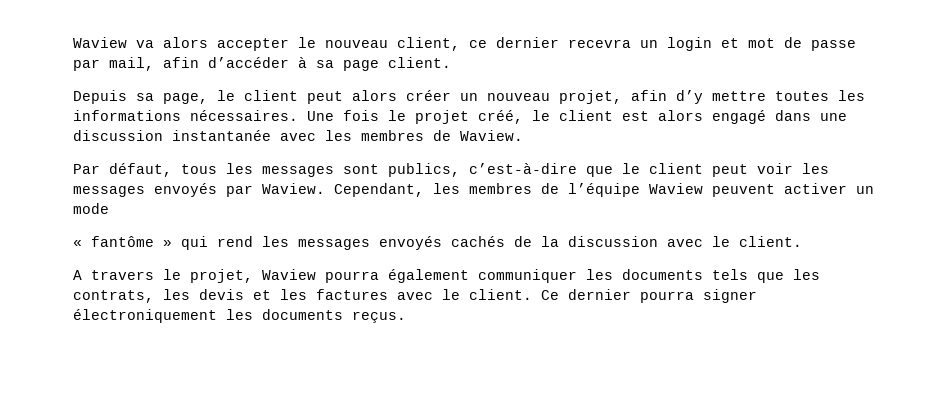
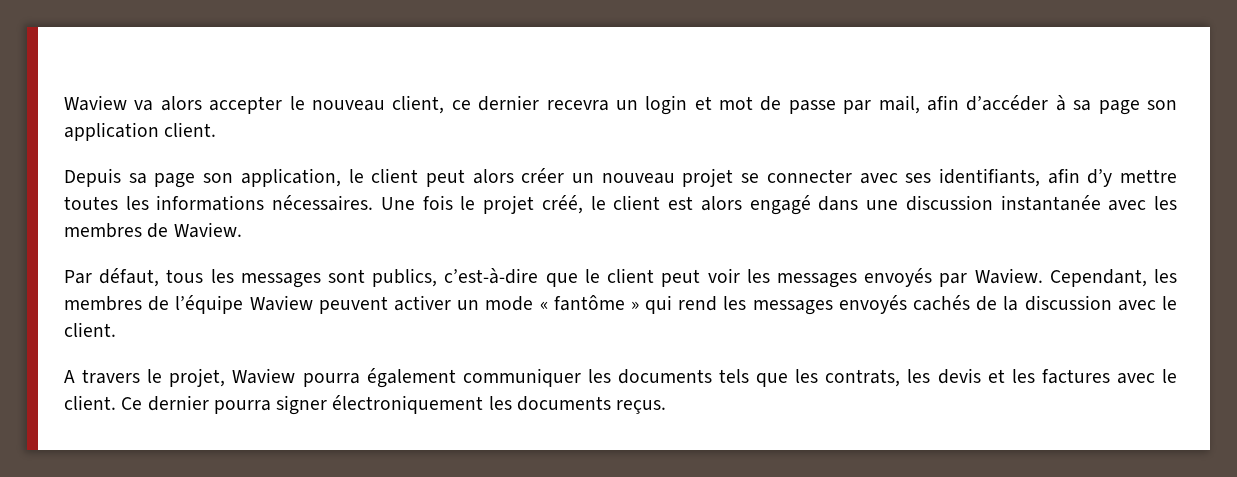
(379, 65) none -> [1147,100,1178,110] [64,122,159,141] son application
[163,93,208,104] page, -> [154,168,341,188] page son application,
[559,90,622,104] projet, -> [682,168,1040,187] projet se connecter avec ses identifiants,
(109, 208) // -> (534, 303) none

